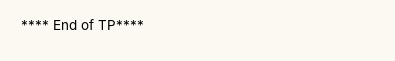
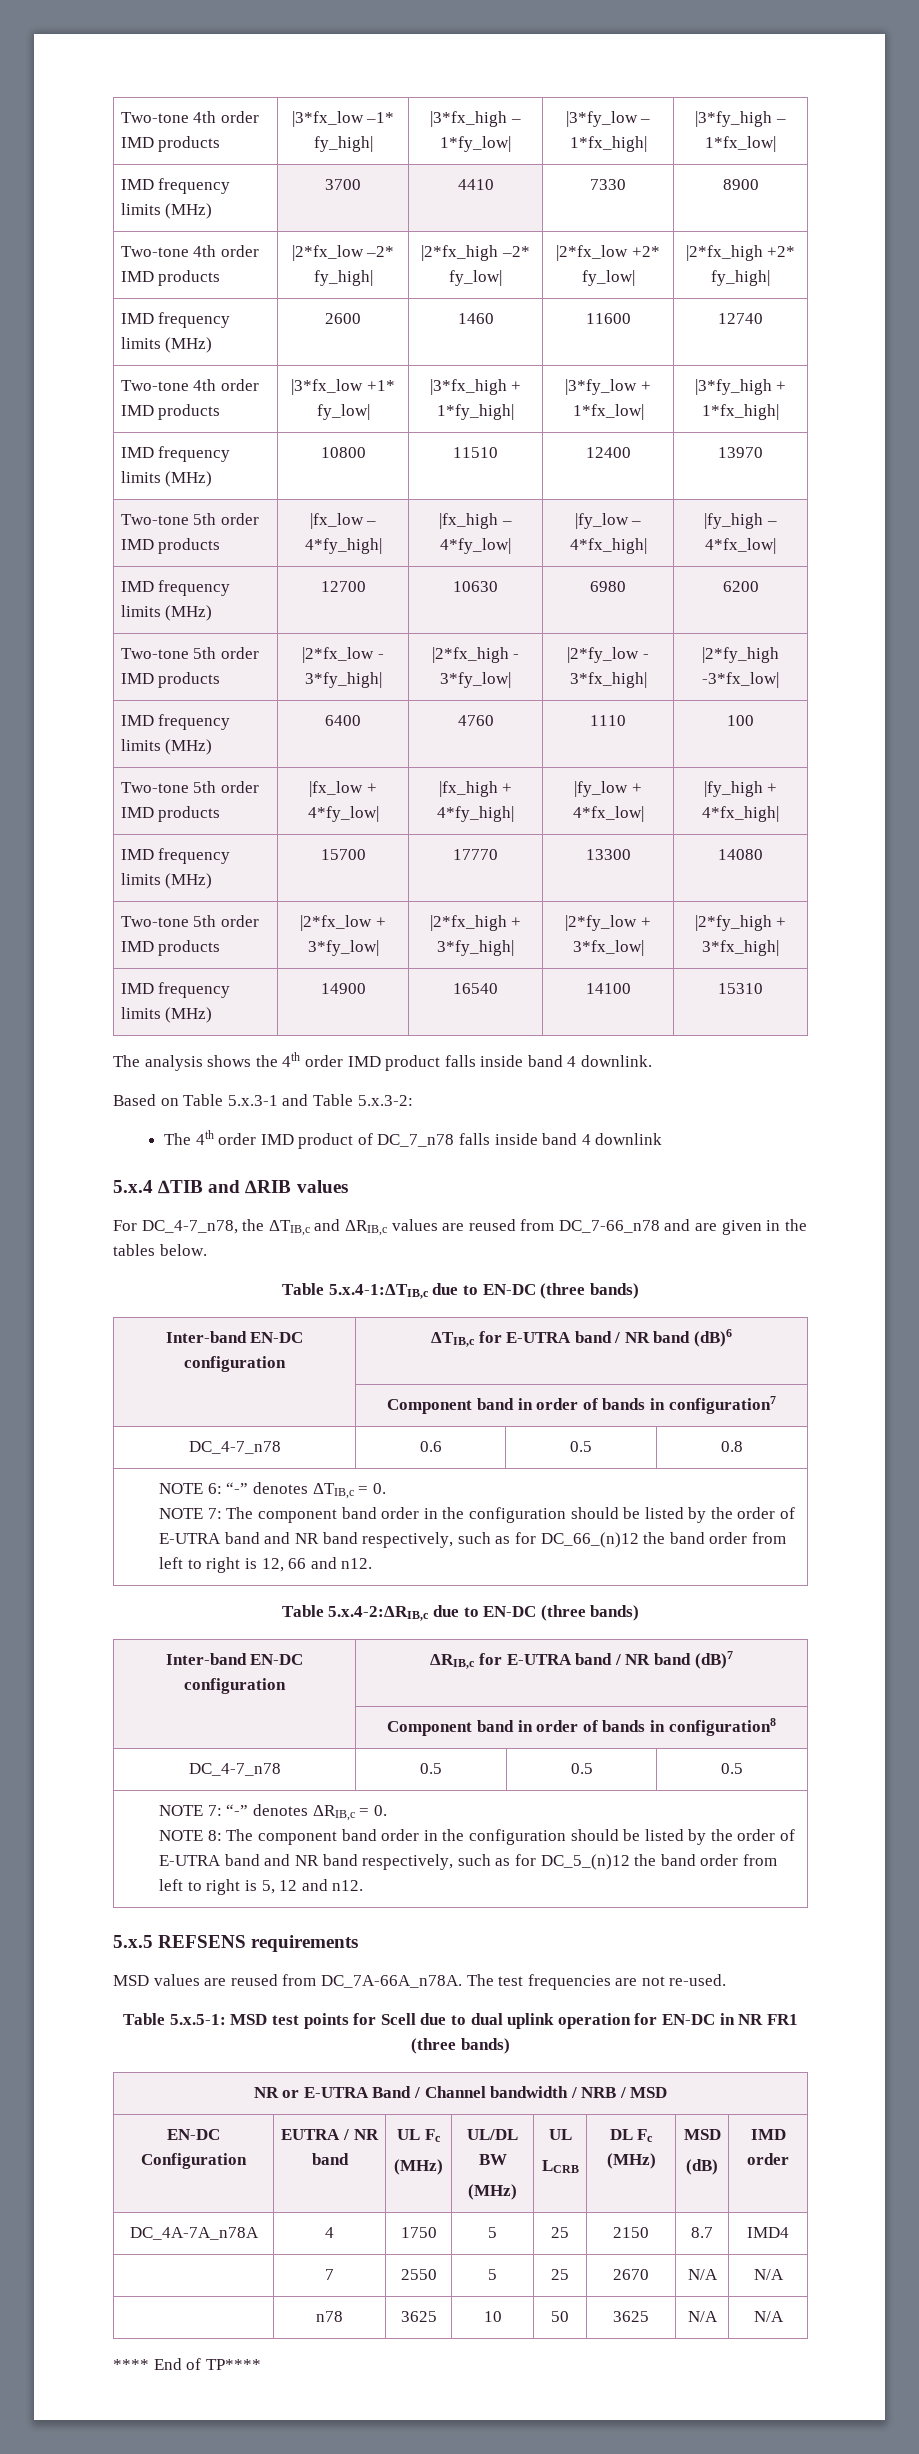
(21, 25) none -> [120,111,259,123] [120,136,221,152] [291,111,395,127] [313,136,373,152] [430,111,521,127] [440,136,511,152] [565,111,651,127] [569,136,647,152] [695,111,786,127] [705,136,776,152] [120,178,231,194] [120,203,213,219] [325,179,361,190] [457,179,494,190] [590,179,626,190] [722,179,759,190] [120,245,259,257] [120,270,221,286] [291,245,395,261] [313,270,373,286] [421,245,530,261] [449,270,502,286] [556,245,660,261] [581,270,635,286] [685,245,796,261] [711,270,770,286] [120,312,231,328] [120,337,213,353] [325,313,361,324] [457,313,494,324] [585,313,631,324] [718,313,763,324] [120,379,259,391] [120,404,221,420] [291,379,395,395] [316,404,370,420] [429,379,522,395] [437,404,514,420] [565,379,651,395] [572,404,644,420] [694,379,787,395] [702,404,779,420] [120,446,231,462] [120,471,213,487] [320,447,366,458] [453,447,498,458] [585,447,631,458] [718,447,763,458] [120,513,259,525] [120,538,221,554] [309,513,377,529] [304,538,382,554] [439,513,512,529] [440,538,511,554] [574,513,642,529] [569,538,647,554] [704,513,777,529] [705,538,776,554] [120,580,231,596] [120,605,213,621] [320,581,366,592] [453,581,498,592] [590,581,626,592] [722,581,759,592] [120,647,259,659] [120,672,221,688] [302,647,384,663] [304,672,382,688] [431,647,520,663] [440,672,511,688] [567,647,649,663] [569,672,647,688] [702,647,779,663] [702,672,779,688] [120,714,231,730] [120,739,213,755] [325,715,361,726] [457,715,494,726] [590,715,626,726] [727,715,754,726] [120,781,259,793] [120,806,221,822] [309,781,377,797] [307,806,379,822] [438,781,513,797] [437,806,514,822] [574,781,642,797] [572,806,644,822] [703,781,778,797] [702,806,779,822] [120,848,231,864] [120,873,213,889] [320,849,366,860] [453,849,498,860] [585,849,631,860] [718,849,763,860] [120,915,259,927] [120,940,221,956] [300,915,386,931] [307,940,379,956] [429,915,522,931] [437,940,514,956] [565,915,651,931] [572,940,644,956] [694,915,787,931] [702,940,779,956] [120,982,231,998] [120,1007,213,1023] [320,983,366,994] [453,983,498,994] [585,983,631,994] [718,983,763,994] [113,1052,653,1071] [113,1094,413,1106] [163,1130,663,1149] [113,1180,348,1194] [113,1219,807,1236] [113,1244,207,1256] [282,1283,639,1299] [165,1331,304,1343] [184,1356,286,1372] [430,1329,733,1347] [387,1396,776,1414] [188,1441,281,1454] [419,1441,442,1452] [570,1441,592,1452] [721,1441,743,1452] [159,1482,386,1499] [159,1507,796,1523] [159,1532,786,1548] [159,1557,373,1573] [281,1605,640,1621] [165,1653,304,1665] [184,1678,286,1694] [430,1651,733,1669] [387,1718,776,1736] [188,1763,281,1776] [420,1763,442,1774] [570,1763,593,1774] [721,1763,743,1774] [159,1804,387,1821] [159,1829,796,1845] [159,1854,777,1870] [159,1879,364,1895] [113,1935,359,1952] [113,1974,727,1990] [123,2013,798,2029] [411,2038,510,2054] [253,2086,668,2098] [167,2129,220,2140] [141,2153,247,2169] [281,2129,379,2140] [311,2153,349,2165] [397,2129,441,2142] [394,2159,443,2175] [467,2129,518,2140] [478,2154,507,2165] [468,2184,517,2200] [548,2129,572,2140] [541,2160,579,2173] [609,2129,654,2142] [606,2153,656,2169] [683,2129,721,2140] [686,2159,718,2175] [750,2129,786,2140] [747,2153,789,2165] [129,2227,259,2240] [325,2227,334,2238] [400,2227,437,2238] [488,2227,497,2238] [551,2227,569,2238] [613,2227,649,2238] [691,2227,713,2238] [747,2227,789,2238] [325,2269,334,2280] [400,2269,437,2280] [488,2269,497,2280] [551,2269,569,2280] [613,2269,649,2280] [687,2269,718,2280] [753,2269,784,2280] [316,2311,343,2322] [400,2311,437,2322] [483,2311,502,2322] [551,2311,569,2322] [613,2311,649,2322] [687,2311,718,2322] [753,2311,784,2322] Two-tone 4th order IMD products | |3*fx_low –1* fy_high| | |3*fx_high – 1*fy_low| | |3*fy_low – 1*fx_high| | |3*fy_high – 1*fx_low| // IMD frequency limits (MHz) | 3700 | 4410 | 7330 | 8900 // Two-tone 4th order IMD products | |2*fx_low –2* fy_high| | |2*fx_high –2* fy_low| | |2*fx_low +2* fy_low| | |2*fx_high +2* fy_high| // IMD frequency limits (MHz) | 2600 | 1460 | 11600 | 12740 // Two-tone 4th order IMD products | |3*fx_low +1* fy_low| | |3*fx_high + 1*fy_high| | |3*fy_low + 1*fx_low| | |3*fy_high + 1*fx_high| // IMD frequency limits (MHz) | 10800 | 11510 | 12400 | 13970 // Two-tone 5th order IMD products | |fx_low – 4*fy_high| | |fx_high – 4*fy_low| | |fy_low – 4*fx_high| | |fy_high – 4*fx_low| // IMD frequency limits (MHz) | 12700 | 10630 | 6980 | 6200 // Two-tone 5th order IMD products | |2*fx_low - 3*fy_high| | |2*fx_high - 3*fy_low| | |2*fy_low - 3*fx_high| | |2*fy_high -3*fx_low| // IMD frequency limits (MHz) | 6400 | 4760 | 1110 | 100 // Two-tone 5th order IMD products | |fx_low + 4*fy_low| | |fx_high + 4*fy_high| | |fy_low + 4*fx_low| | |fy_high + 4*fx_high| // IMD frequency limits (MHz) | 15700 | 17770 | 13300 | 14080 // Two-tone 5th order IMD products | |2*fx_low + 3*fy_low| | |2*fx_high + 3*fy_high| | |2*fy_low + 3*fx_low| | |2*fy_high + 3*fx_high| // IMD frequency limits (MHz) | 14900 | 16540 | 14100 | 15310 // The analysis shows the 4th order IMD product falls inside band 4 downlink. // Based on Table 5.x.3-1 and Table 5.x.3-2: // The 4th order IMD product of DC_7_n78 falls inside band 4 downlink // 5.x.4 ∆TIB and ∆RIB values // For DC_4-7_n78, the ΔTIB,c and ΔRIB,c values are reused from DC_7-66_n78 and are given in the tables below. // Table 5.x.4-1:ΔTIB,c due to EN-DC (three bands) // Inter-band EN-DC configuration | ΔTIB,c for E-UTRA band / NR band (dB)6 // | Component band in order of bands in configuration7 // DC_4-7_n78 | 0.6 | 0.5 | 0.8 // NOTE 6: “-” denotes ΔTIB,c = 0. // NOTE 7: The component band order in the configuration should be listed by the order of E-UTRA band and NR band respectively, such as for DC_66_(n)12 the band order from left to right is 12, 66 and n12. // Table 5.x.4-2:ΔRIB,c due to EN-DC (three bands) // Inter-band EN-DC configuration | ΔRIB,c for E-UTRA band / NR band (dB)7 // | Component band in order of bands in configuration8 // DC_4-7_n78 | 0.5 | 0.5 | 0.5 // NOTE 7: “-” denotes ΔRIB,c = 0. // NOTE 8: The component band order in the configuration should be listed by the order of E-UTRA band and NR band respectively, such as for DC_5_(n)12 the band order from left to right is 5, 12 and n12. // 5.x.5 REFSENS requirements // MSD values are reused from DC_7A-66A_n78A. The test frequencies are not re-used. // Table 5.x.5-1: MSD test points for Scell due to dual uplink operation for EN-DC in NR FR1 (three bands) // NR or E-UTRA Band / Channel bandwidth / NRB / MSD // EN-DC Configuration | EUTRA / NR band | UL Fc // (MHz) | UL/DL BW // (MHz) | UL // LCRB | DL Fc (MHz) | MSD // (dB) | IMD order // DC_4A-7A_n78A | 4 | 1750 | 5 | 25 | 2150 | 8.7 | IMD4 // | 7 | 2550 | 5 | 25 | 2670 | N/A | N/A // | n78 | 3625 | 10 | 50 | 3625 | N/A | N/A //

